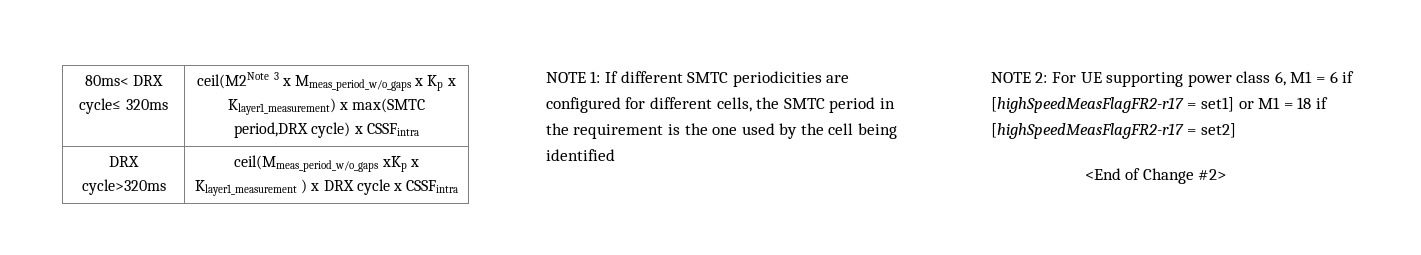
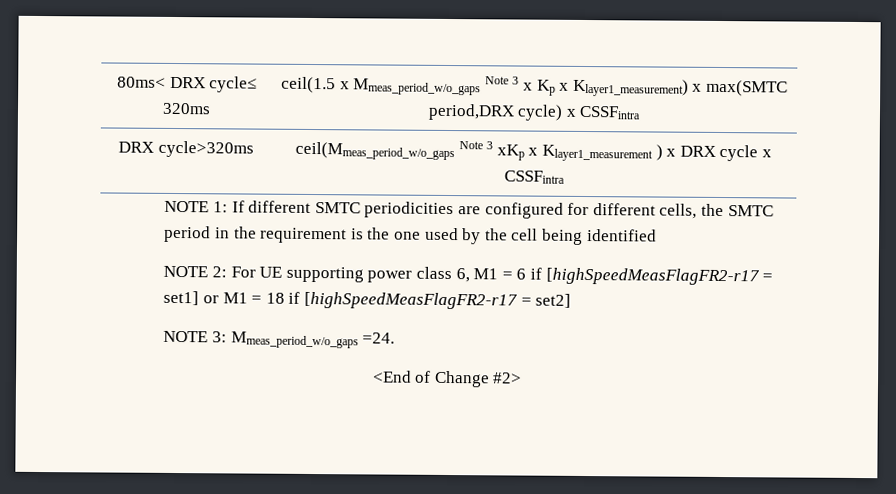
[197,72,411,91] ceil(M2Note 3 x Mmeas_period_w/o_gaps -> [281,76,520,96] ceil(1.5 x Mmeas_period_w/o_gaps Note 3
(379, 163) none -> [458,141,494,150] Note 3
(1236, 130) none -> [163,330,396,349] // NOTE 3: Mmeas_period_w/o_gaps =24.

